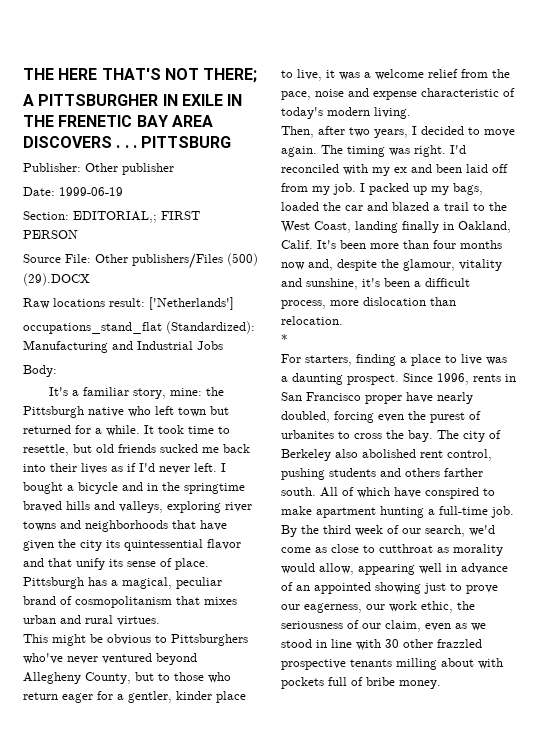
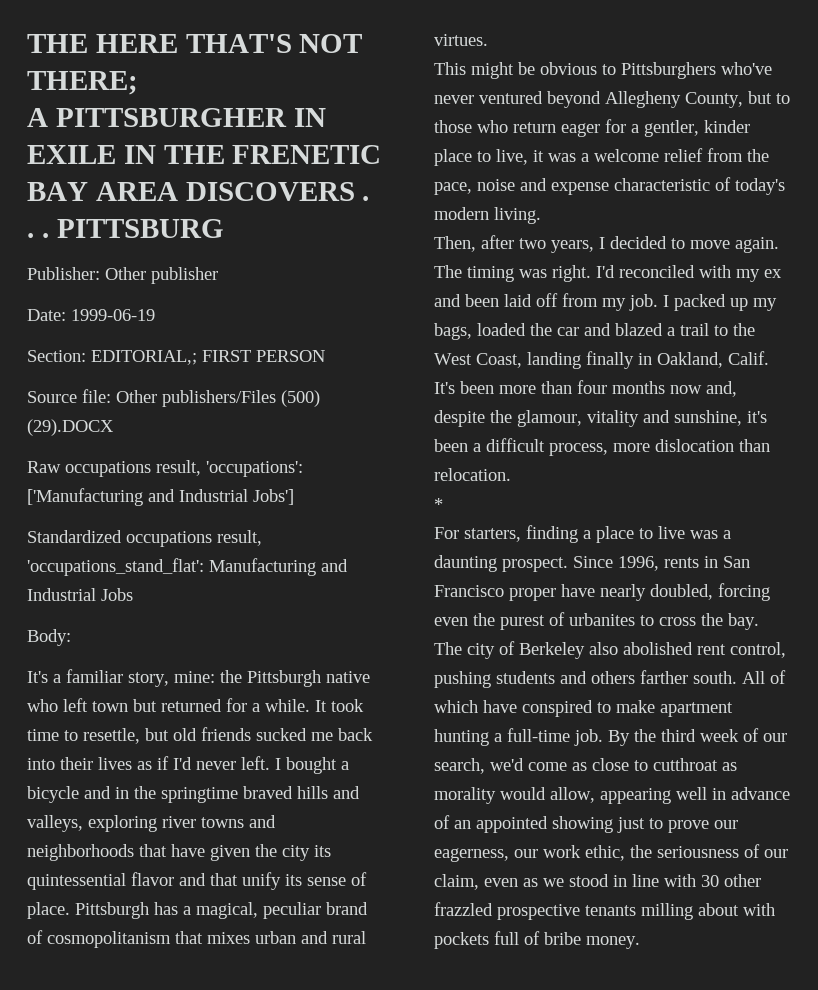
[65,254,91,263] File: -> [82,389,111,403] file:
[53,297,234,310] [23,321,255,334] locations result: ['Netherlands'] // occupations_stand_flat (Standardized): -> [65,460,303,477] [27,488,294,506] [27,530,262,547] [27,558,204,576] occupations result, 'occupations': ['Manufacturing and Industrial Jobs'] // Standardized occupations result, 'occupations_stand_flat':

